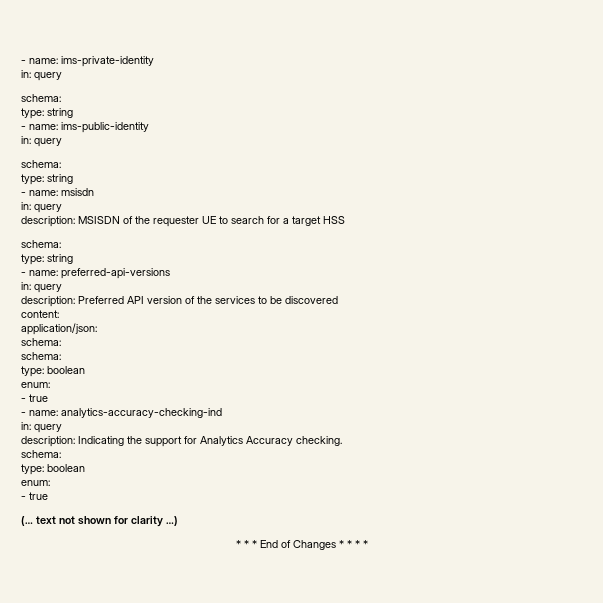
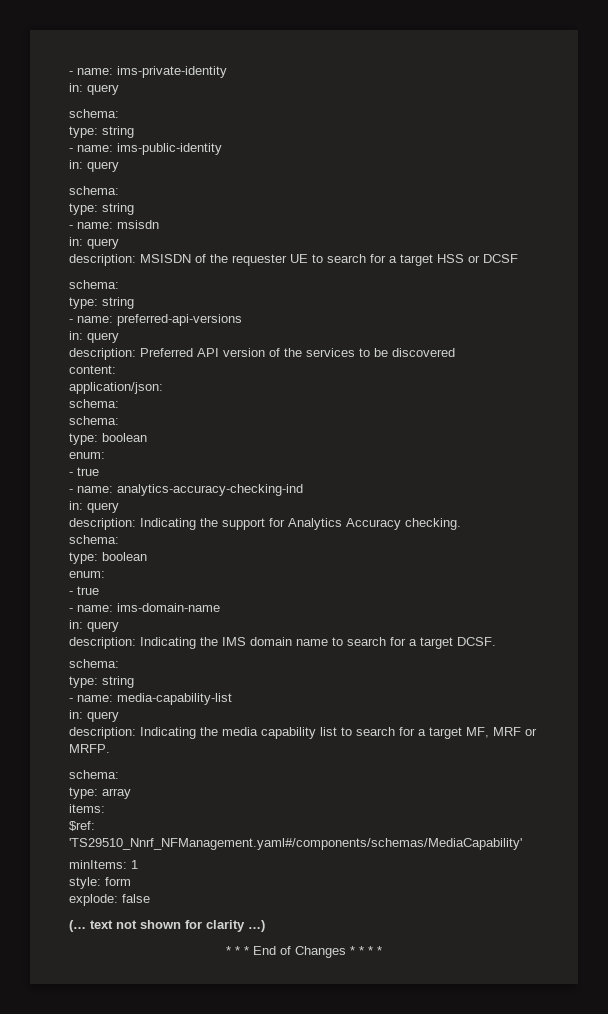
(345, 220) none -> [468,254,518,263] or DCSF
(48, 496) none -> [69,603,220,612] [69,620,119,632] [69,637,496,649] [69,659,119,668] [69,676,134,688] [69,693,232,705] [69,710,119,722] [69,727,537,739] [69,744,110,753] [69,770,119,779] [69,787,131,799] [69,804,105,813] [69,821,95,831] [69,838,522,850] [69,860,138,869] [69,877,131,889] [69,894,150,906] // - name: ims-domain-name // in: query // description: Indicating the IMS domain name to search for a target DCSF. // schema: // type: string // - name: media-capability-list // in: query // description: Indicating the media capability list to search for a target MF, MRF or MRFP. // schema: // type: array // items: // $ref: 'TS29510_Nnrf_NFManagement.yaml#/components/schemas/MediaCapability' // minItems: 1 // style: form // explode: false

